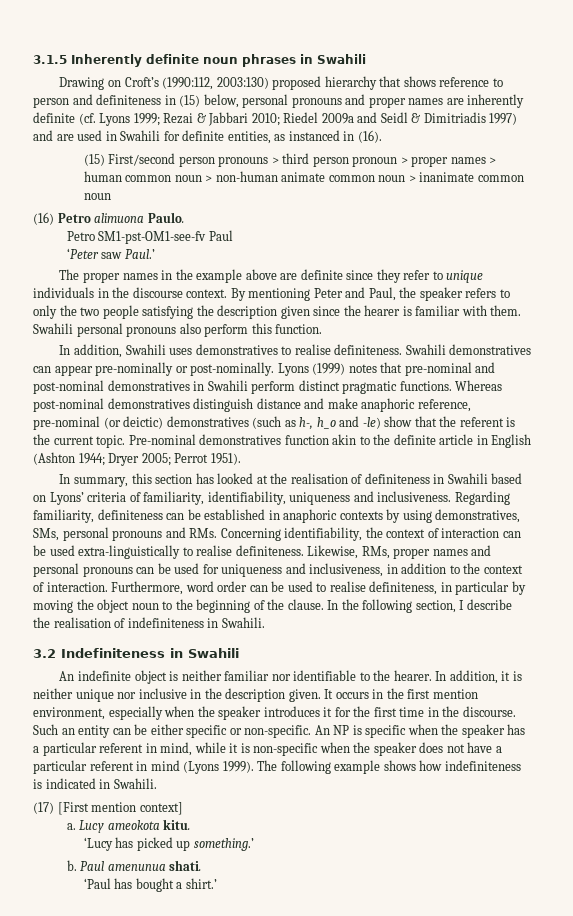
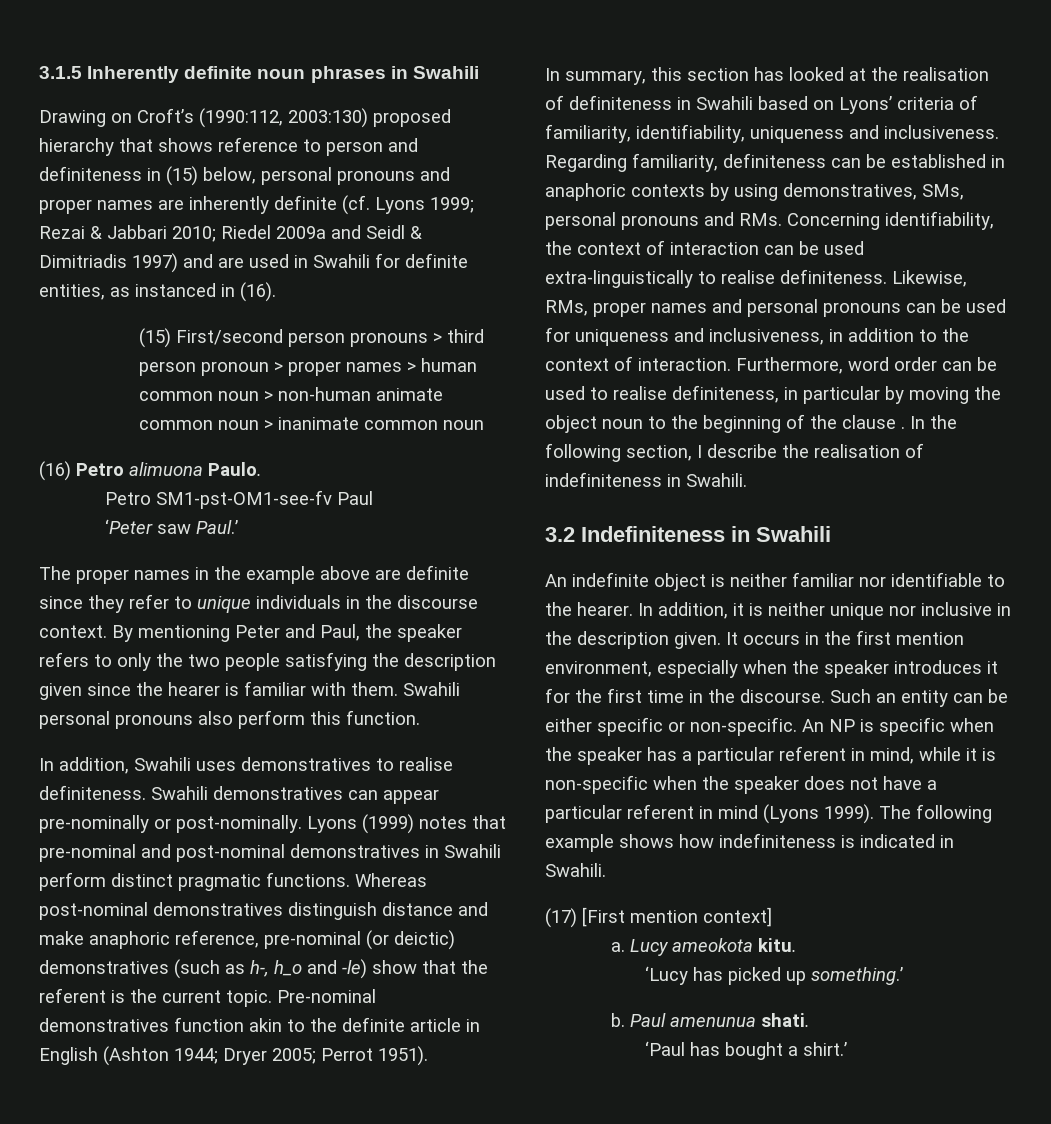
[287,599,324,610] clause. -> [842,415,905,429] clause .

